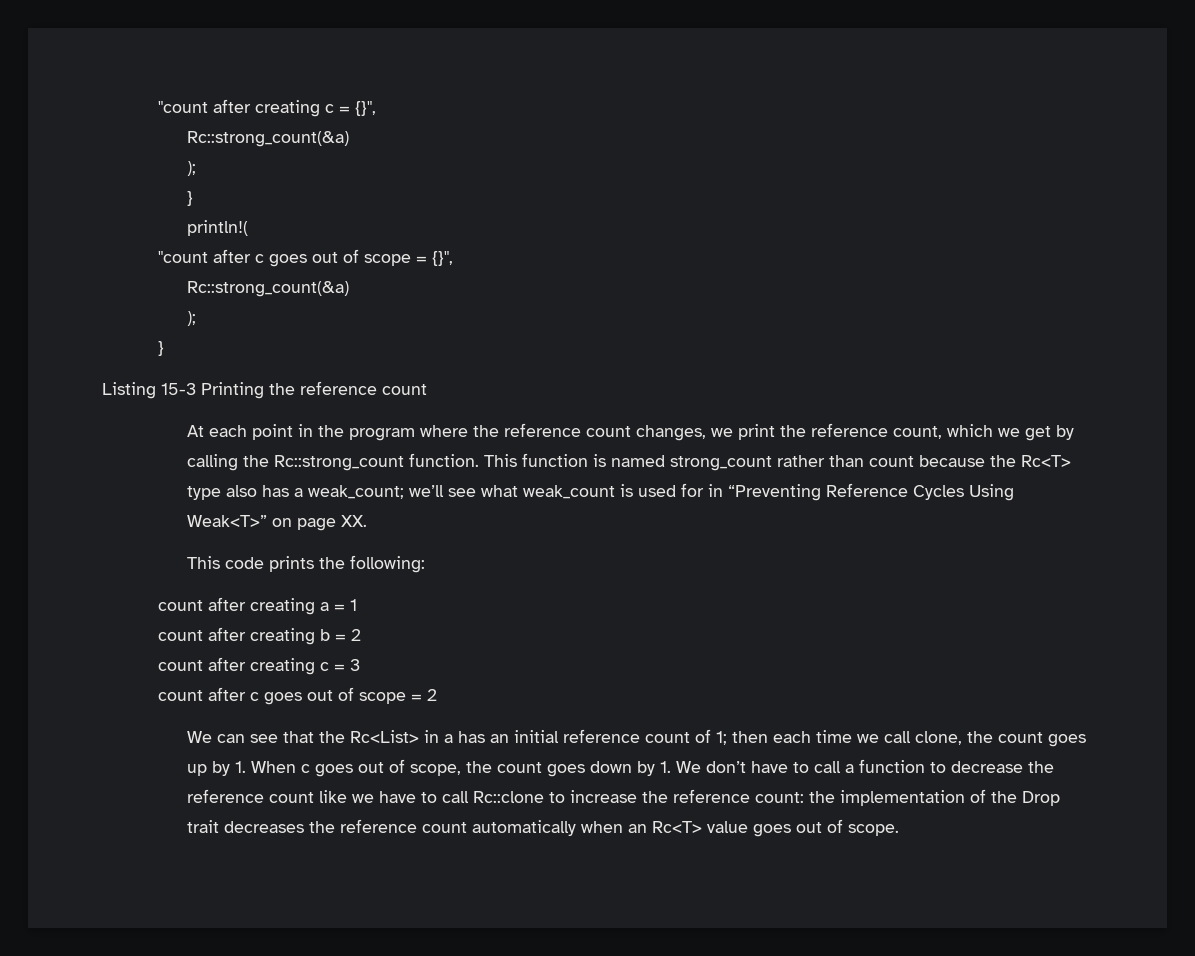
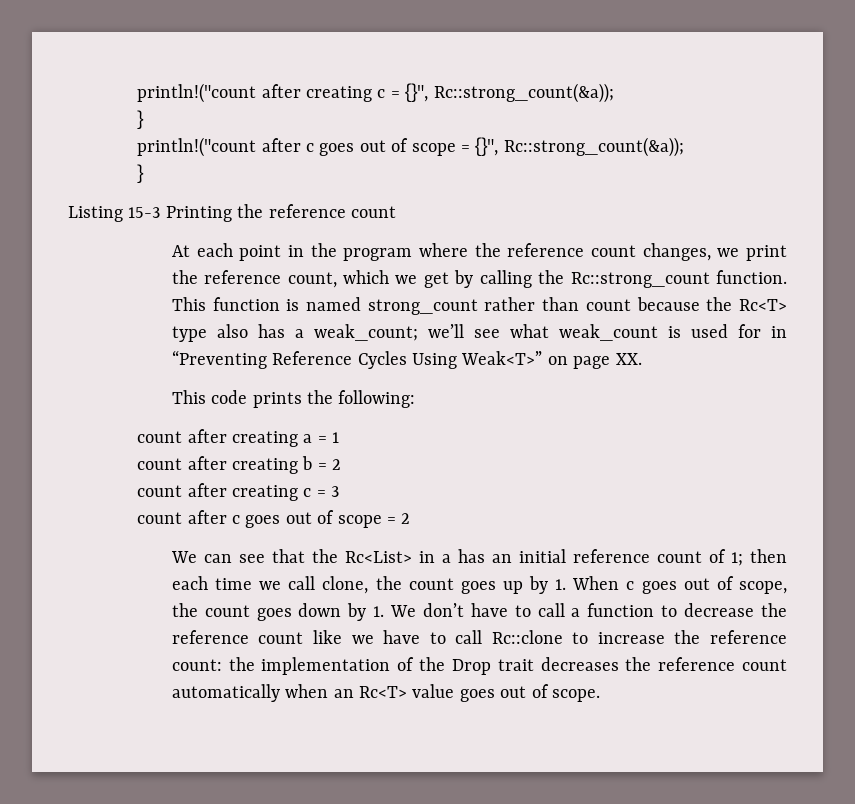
[158,101,209,113] "count -> [137,83,257,103] println!("count
[186,131,349,147] [186,161,196,176] [186,191,193,206] [186,220,248,236] [158,251,209,263] // Rc::strong_count(&a) // ); // } // println!( // "count -> [433,83,614,103] [137,110,145,129] [137,137,257,157] Rc::strong_count(&a)); // } // println!("count
[186,281,349,297] [186,311,196,326] // Rc::strong_count(&a) // ); -> [503,137,684,157] Rc::strong_count(&a));

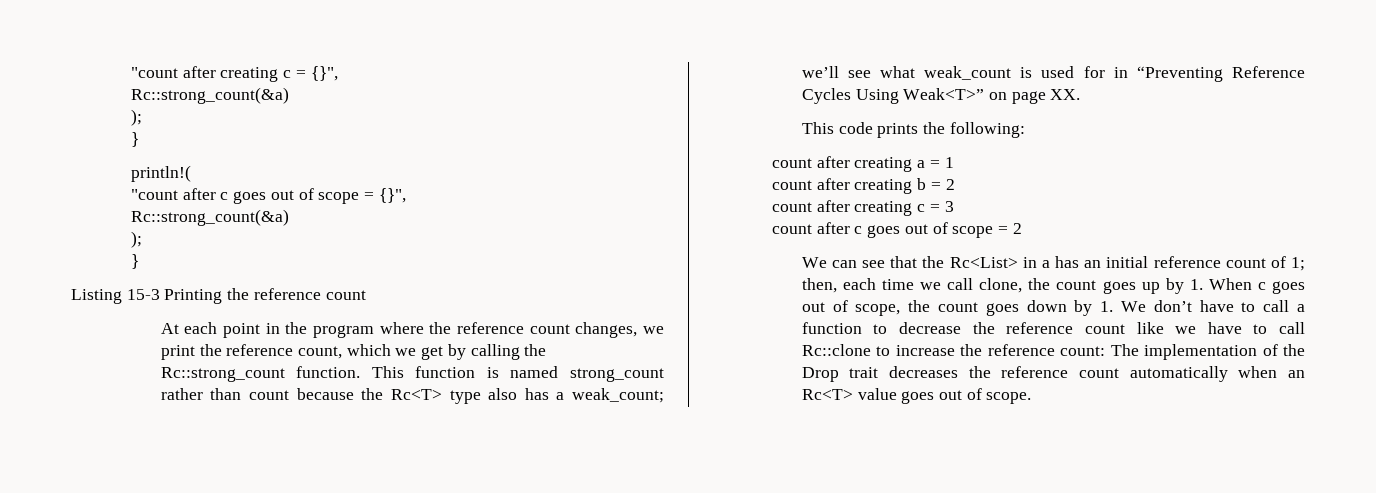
[137,83,257,103] println!("count -> [130,67,178,78] "count
[433,83,614,103] [137,110,145,129] [137,137,257,157] Rc::strong_count(&a)); // } // println!("count -> [130,87,289,104] [130,109,142,126] [130,132,139,147] [130,165,191,182] [130,189,178,200] // Rc::strong_count(&a) // ); // } // println!( // "count
[503,137,684,157] Rc::strong_count(&a)); -> [130,209,289,226] [130,231,142,248] // Rc::strong_count(&a) // );
[750,549,787,563] then -> [801,278,837,293] then,
[228,657,255,671] the -> [1110,344,1139,356] The

